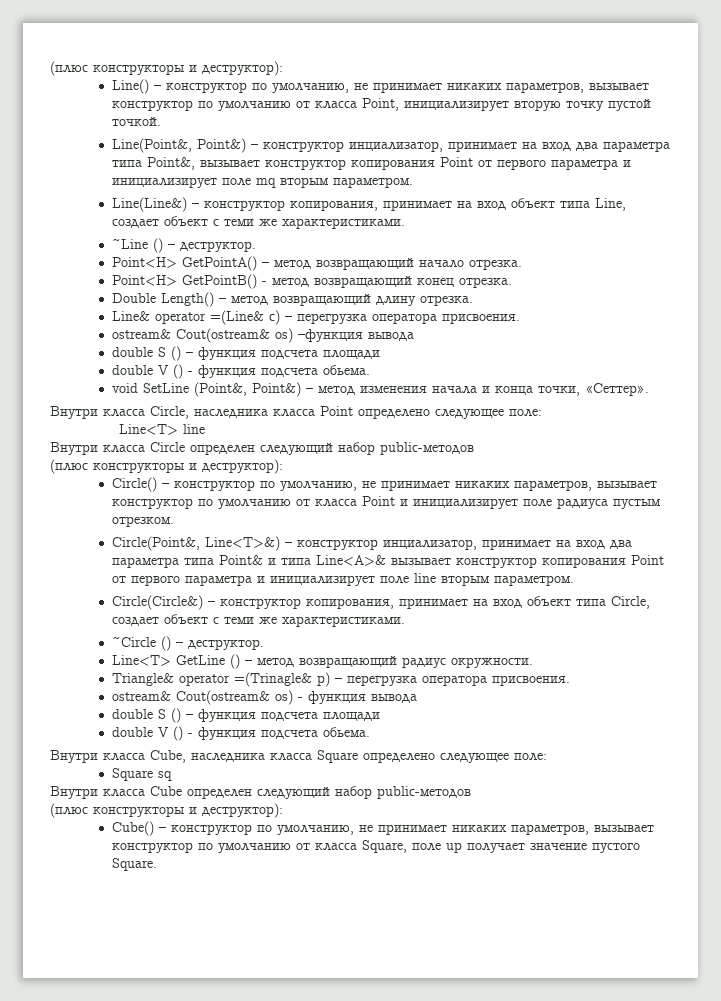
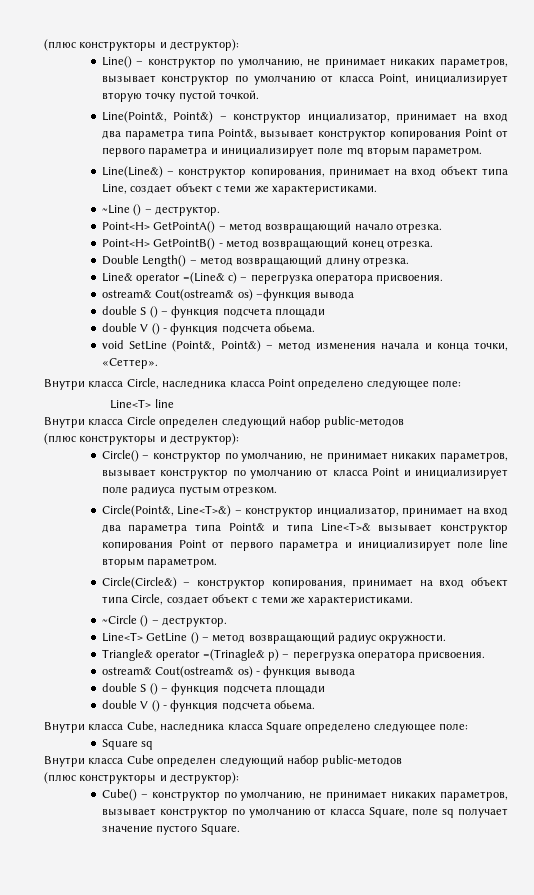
[315,555,386,566] Line<A>& -> [320,522,371,532] Line<T>&
[445,842,462,853] up -> [442,809,455,818] sq

